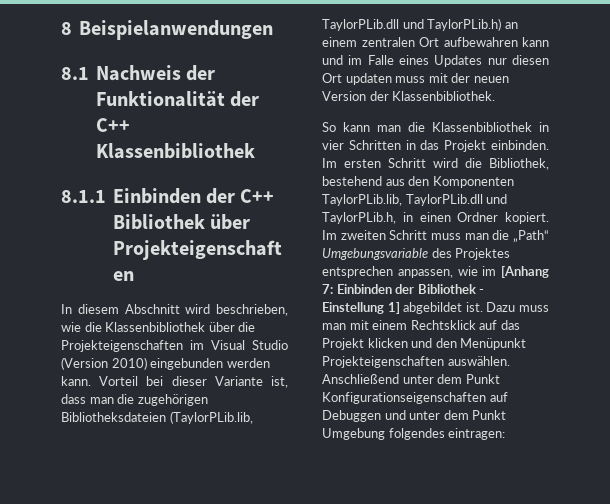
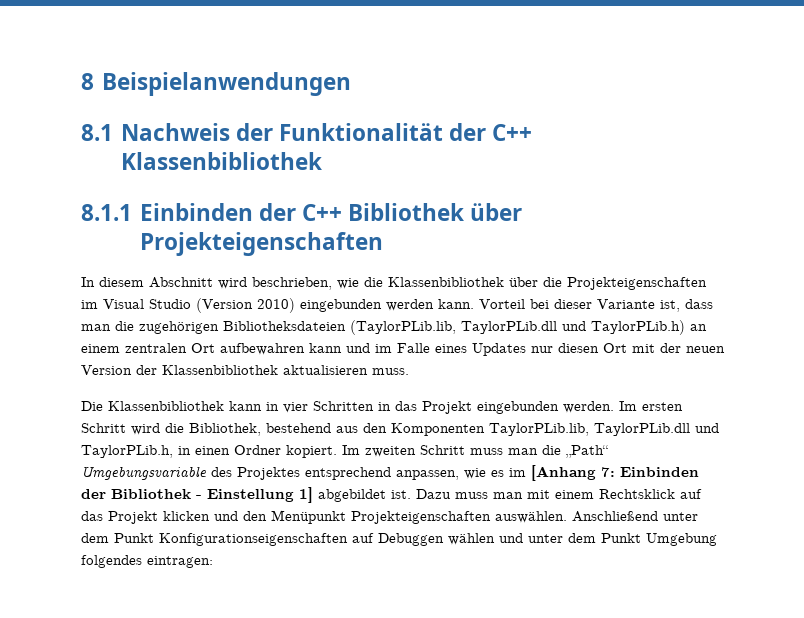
[345,73,426,85] updaten muss -> (627, 348) none
[392,91,496,101] [322,122,532,132] Klassenbibliothek. // So kann man die Klassenbibliothek -> [162,365,409,375] [81,401,262,411] Klassenbibliothek aktualisieren muss. // Die Klassenbibliothek kann
[491,140,549,150] einbinden. -> [477,401,614,414] eingebunden werden.
[322,266,393,278] entsprechen -> [305,467,391,480] entsprechend
(478, 271) none -> [491,470,504,477] es
(381, 416) none -> [448,533,495,545] wählen

